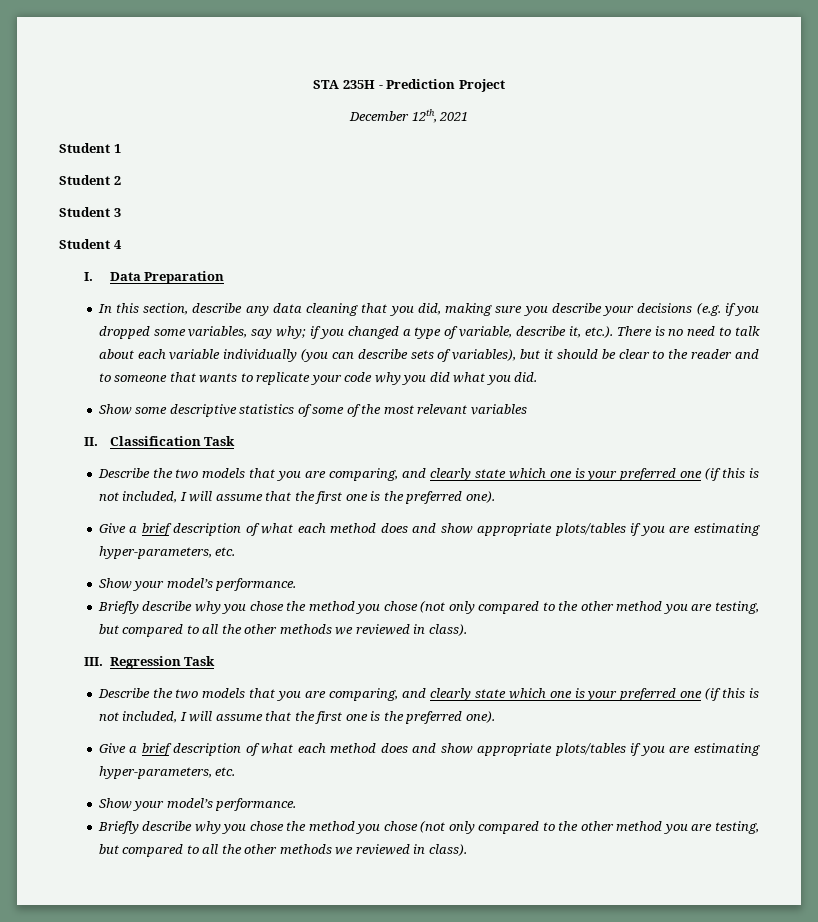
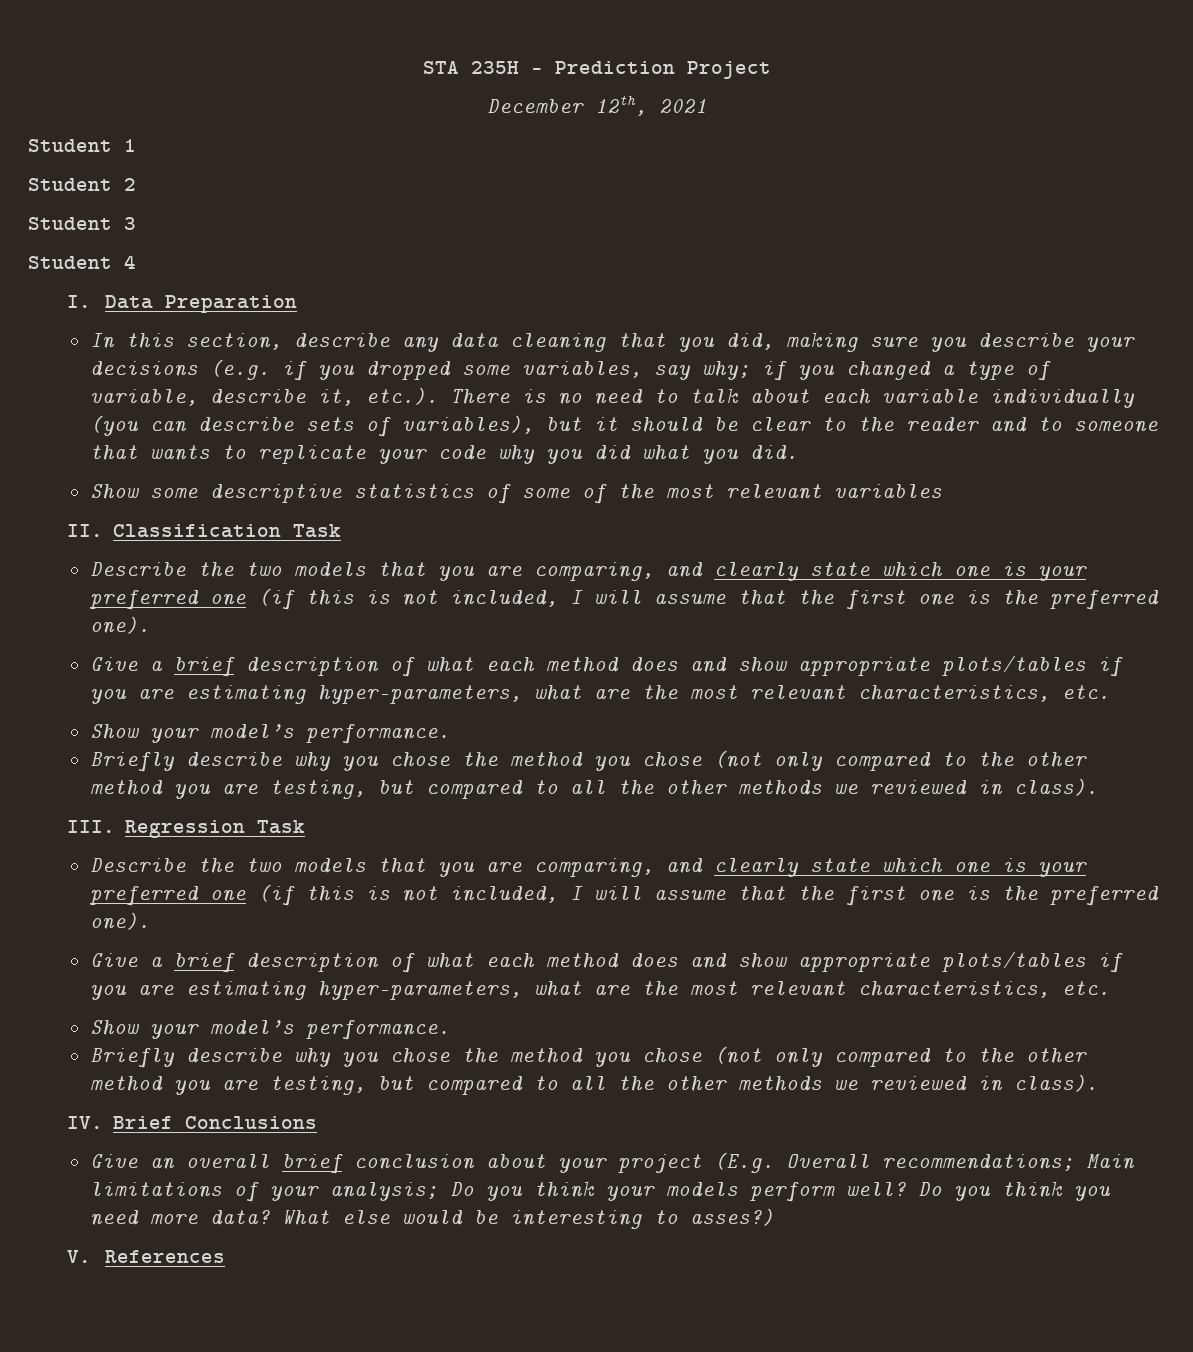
(212, 552) none -> [534,685,1051,702] what are the most relevant characteristics,
(212, 772) none -> [534,981,1051,998] what are the most relevant characteristics,
(467, 850) none -> [66,1116,318,1129] [90,1152,1136,1174] [90,1180,1112,1202] [90,1208,775,1229] [66,1250,226,1263] // IV. Brief Conclusions // Give an overall brief conclusion about your project (E.g. Overall recommendations; Main limitations of your analysis; Do you think your models perform well? Do you think you need more data? What else would be interesting to asses?) // V. References

